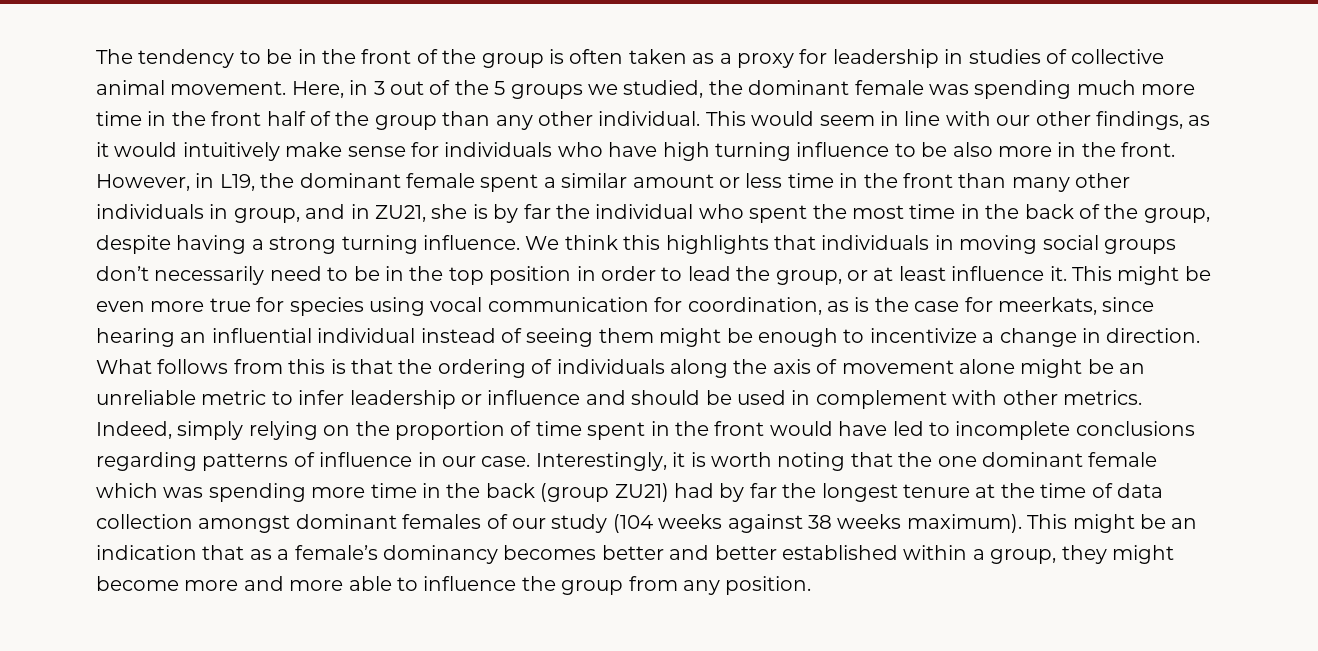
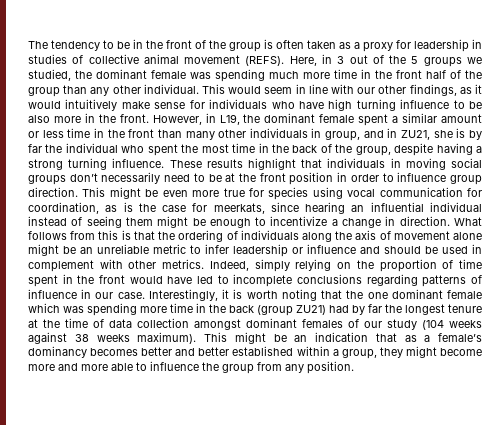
[170,81,287,95] movement. -> [184,55,285,66] movement (REFS).
[525,235,769,254] We think this highlights -> [169,158,296,170] These results highlight
[385,266,484,285] in the top -> [225,173,286,182] at the front
[687,266,1067,285] lead the group, or at least influence it. -> [397,172,483,185] [28,187,78,197] influence group direction.

